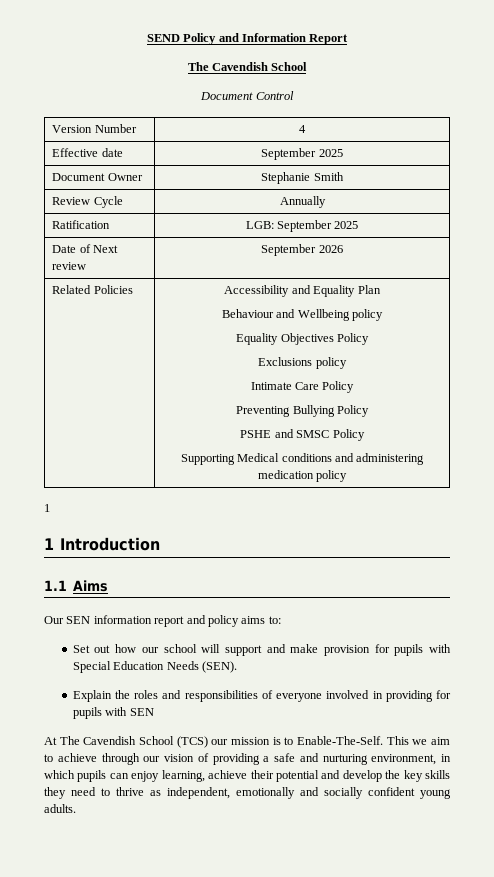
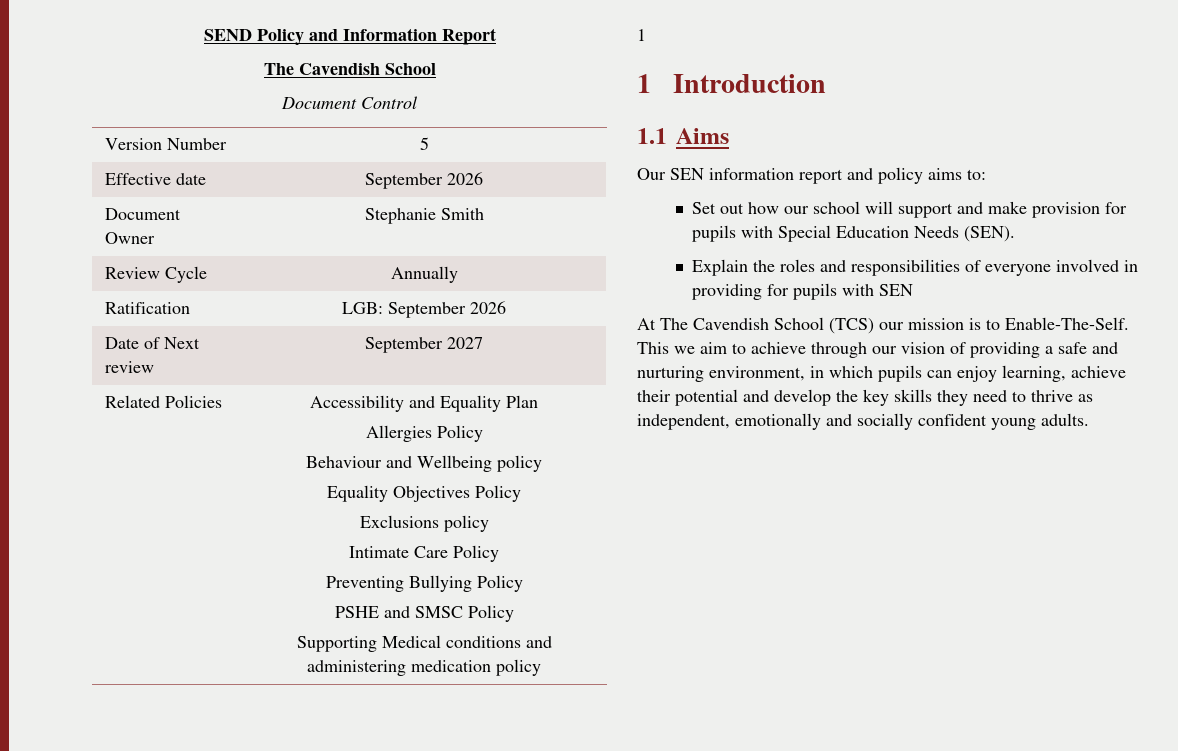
[299,125,306,133] 4 -> [419,137,429,150] 5
[318,149,343,157] 2025 -> [447,172,483,185] 2026
[334,221,359,229] 2025 -> [470,301,506,314] 2026
[318,245,343,253] 2026 -> [447,337,483,349] 2027
(381, 289) none -> [365,425,483,442] // Allergies Policy

